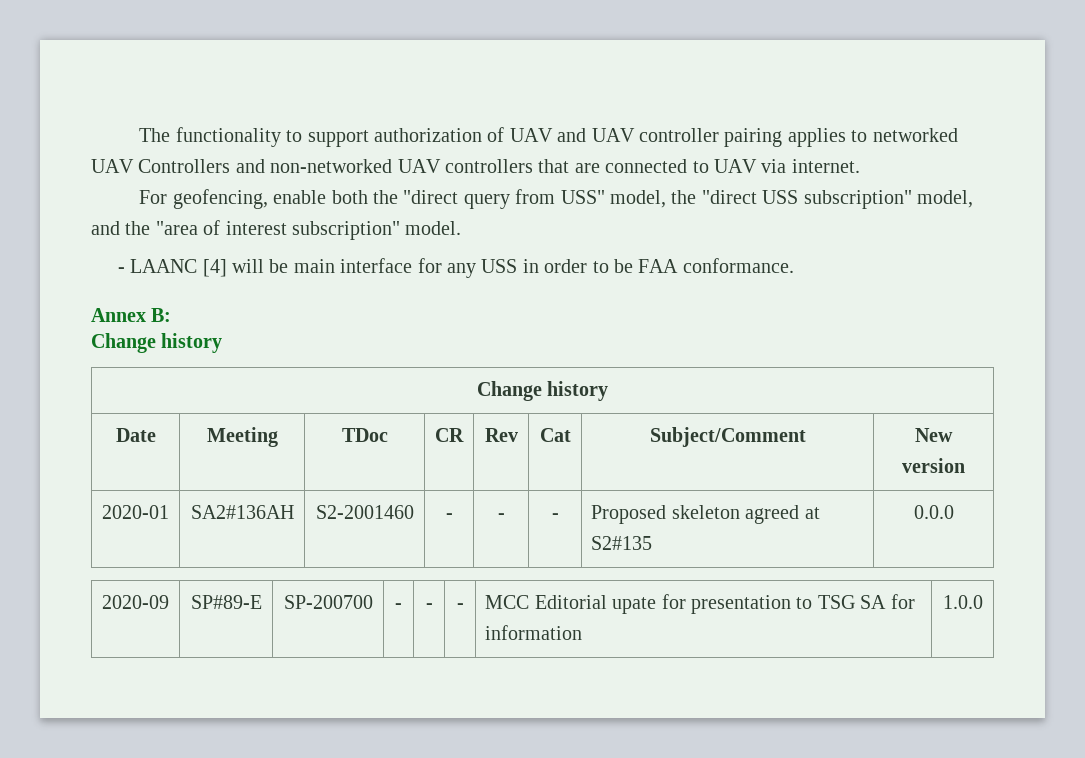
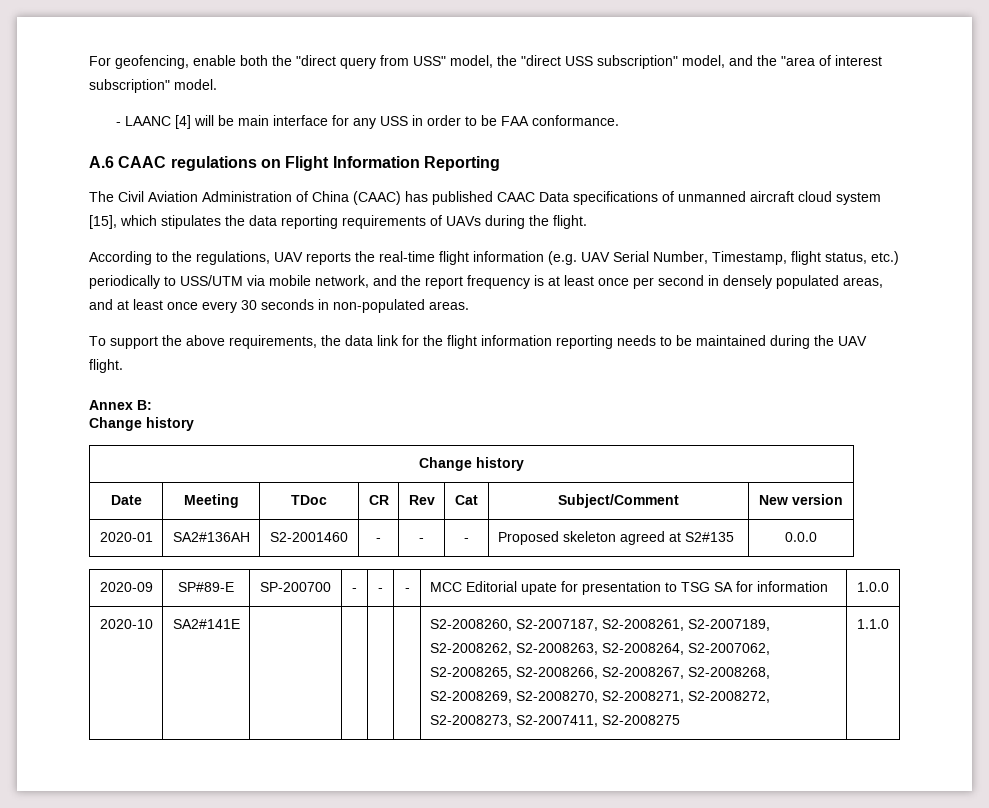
[139,127,958,147] [91,159,860,173] The functionality to support authorization of UAV and UAV controller pairing applies to networked UAV Controllers and non-networked UAV controllers that are connected to UAV via internet. // -> (89, 61) none
(794, 265) none -> [89,156,500,171] [89,191,881,205] [89,215,587,229] [89,251,899,265] [89,275,883,289] [89,299,469,313] [89,335,867,349] [89,359,123,373] // A.6 CAAC regulations on Flight Information Reporting // The Civil Aviation Administration of China (CAAC) has published CAAC Data specifications of unmanned aircraft cloud system [15], which stipulates the data reporting requirements of UAVs during the flight. // According to the regulations, UAV reports the real-time flight information (e.g. UAV Serial Number, Timestamp, flight status, etc.) periodically to USS/UTM via mobile network, and the report frequency is at least once per second in densely populated areas, and at least once every 30 seconds in non-populated areas. // To support the above requirements, the data link for the flight information reporting needs to be maintained during the UAV flight.
(983, 602) none -> [99,619,153,629] [172,619,240,629] [429,619,770,631] [429,643,770,655] [429,667,770,679] [429,691,770,703] [429,715,680,727] [857,619,889,629] // 2020-10 | SA2#141E | | | | | S2-2008260, S2-2007187, S2-2008261, S2-2007189, S2-2008262, S2-2008263, S2-2008264, S2-2007062, S2-2008265, S2-2008266, S2-2008267, S2-2008268, S2-2008269, S2-2008270, S2-2008271, S2-2008272, S2-2008273, S2-2007411, S2-2008275 | 1.1.0

